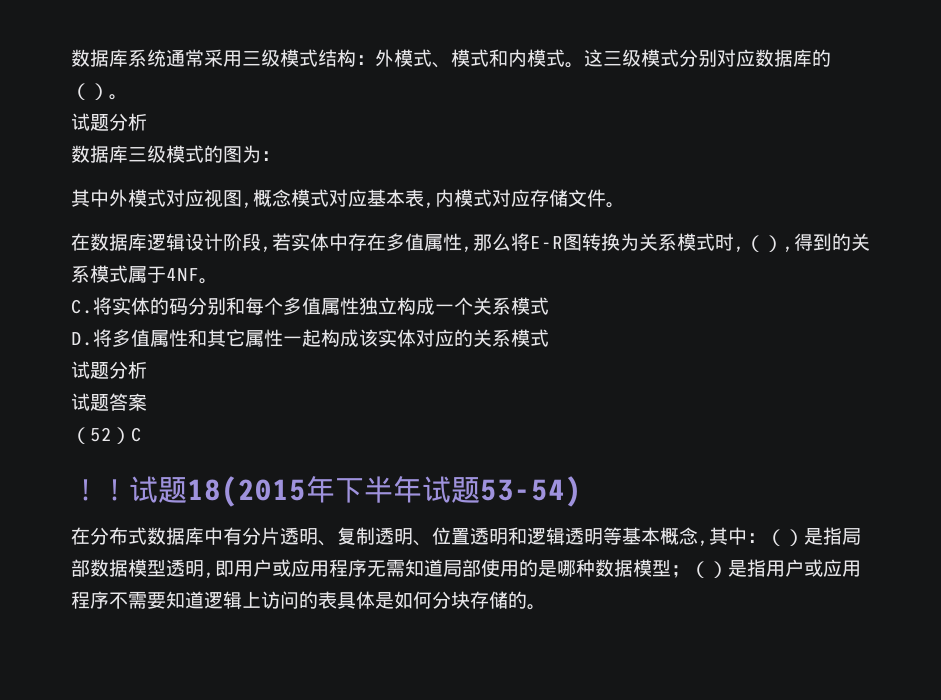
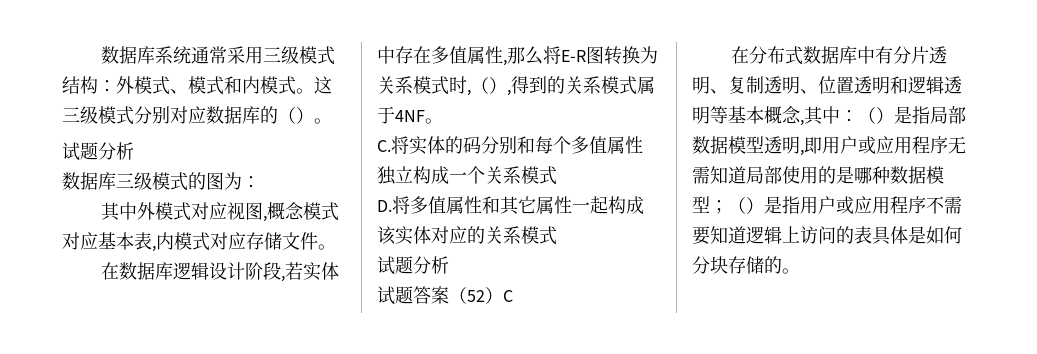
(147, 402) // -> (449, 295) none
[71,476,582,507] // ！！试题18(2015年下半年试题53-54) -> (513, 296) none

